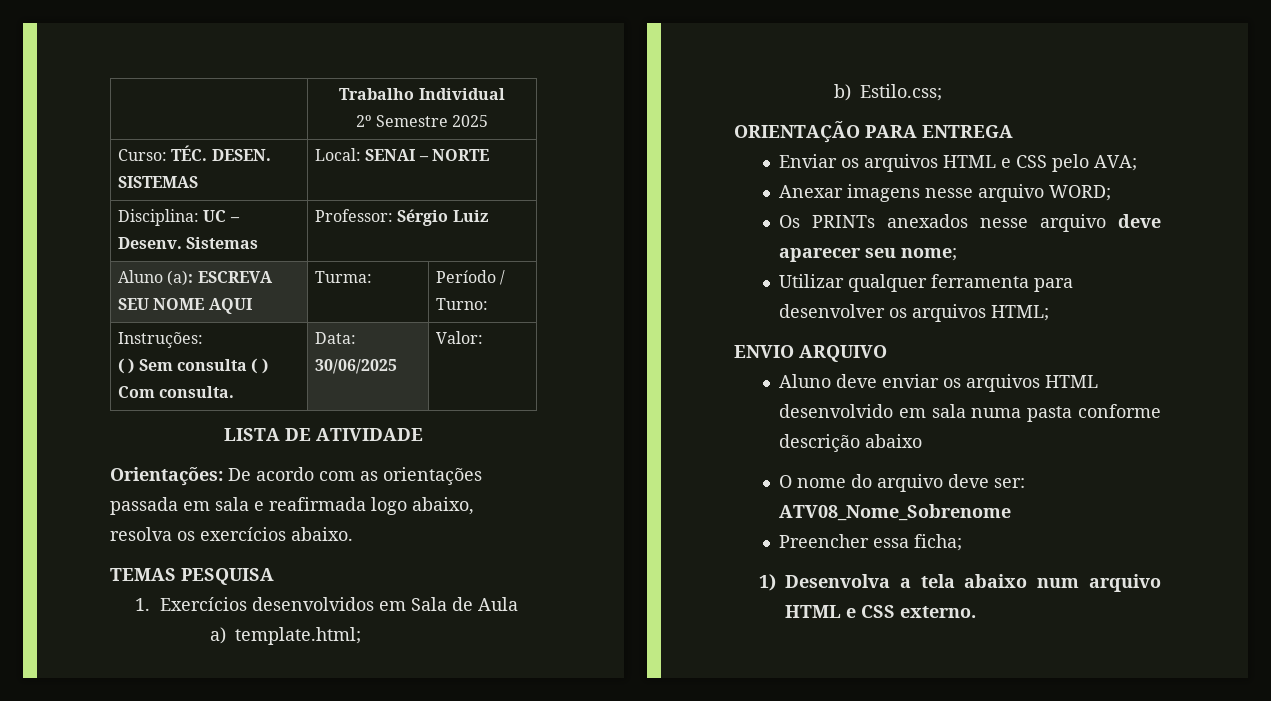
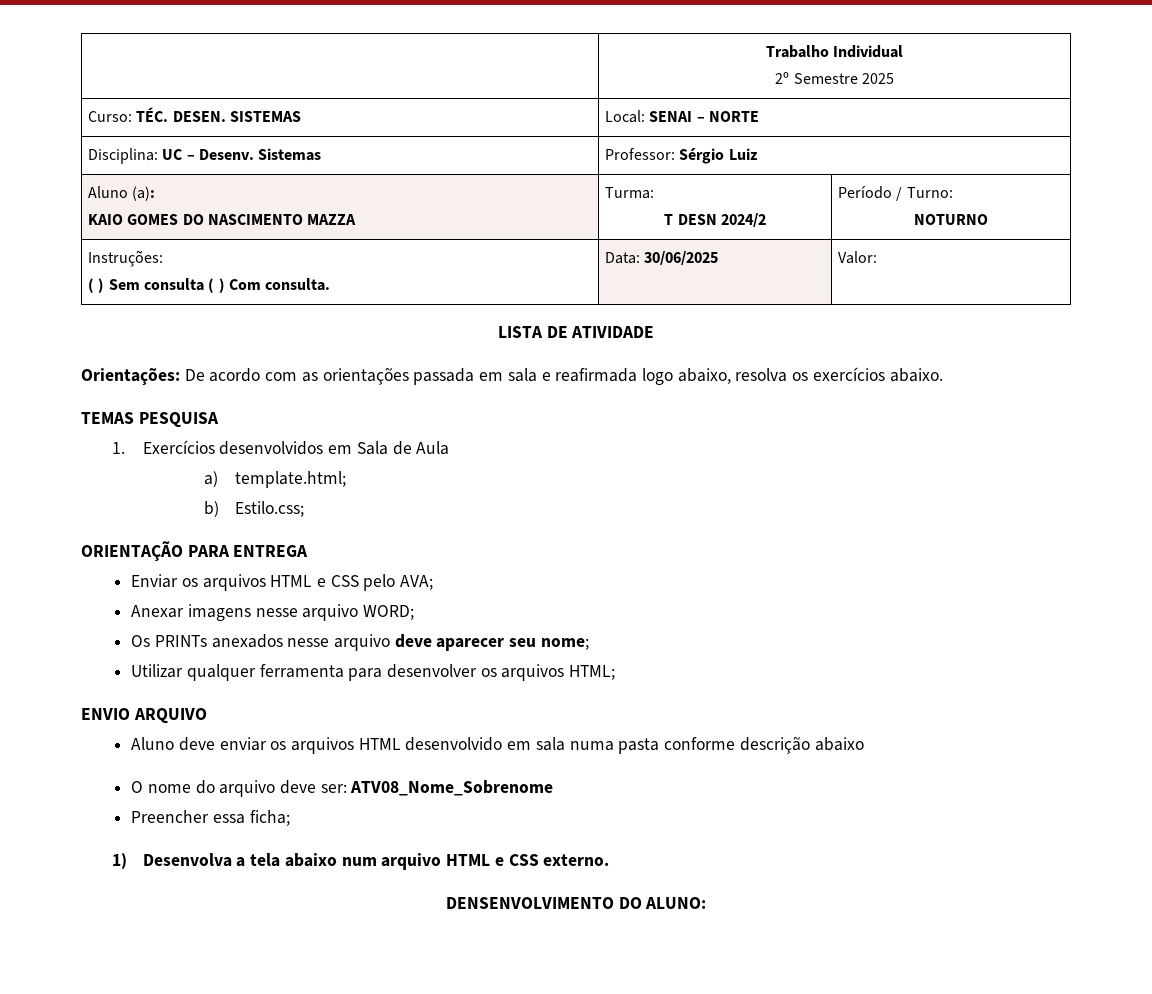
[197,271,273,283] [118,298,252,314] [315,271,373,283] ESCREVA SEU NOME AQUI | Turma: -> [88,214,357,225] [605,187,655,199] [664,213,766,227] // KAIO GOMES DO NASCIMENTO MAZZA | Turma: // T DESN 2024/2
(489, 304) none -> [914,214,988,225] // NOTURNO
(977, 612) none -> [445,897,707,909] // DENSENVOLVIMENTO DO ALUNO:

